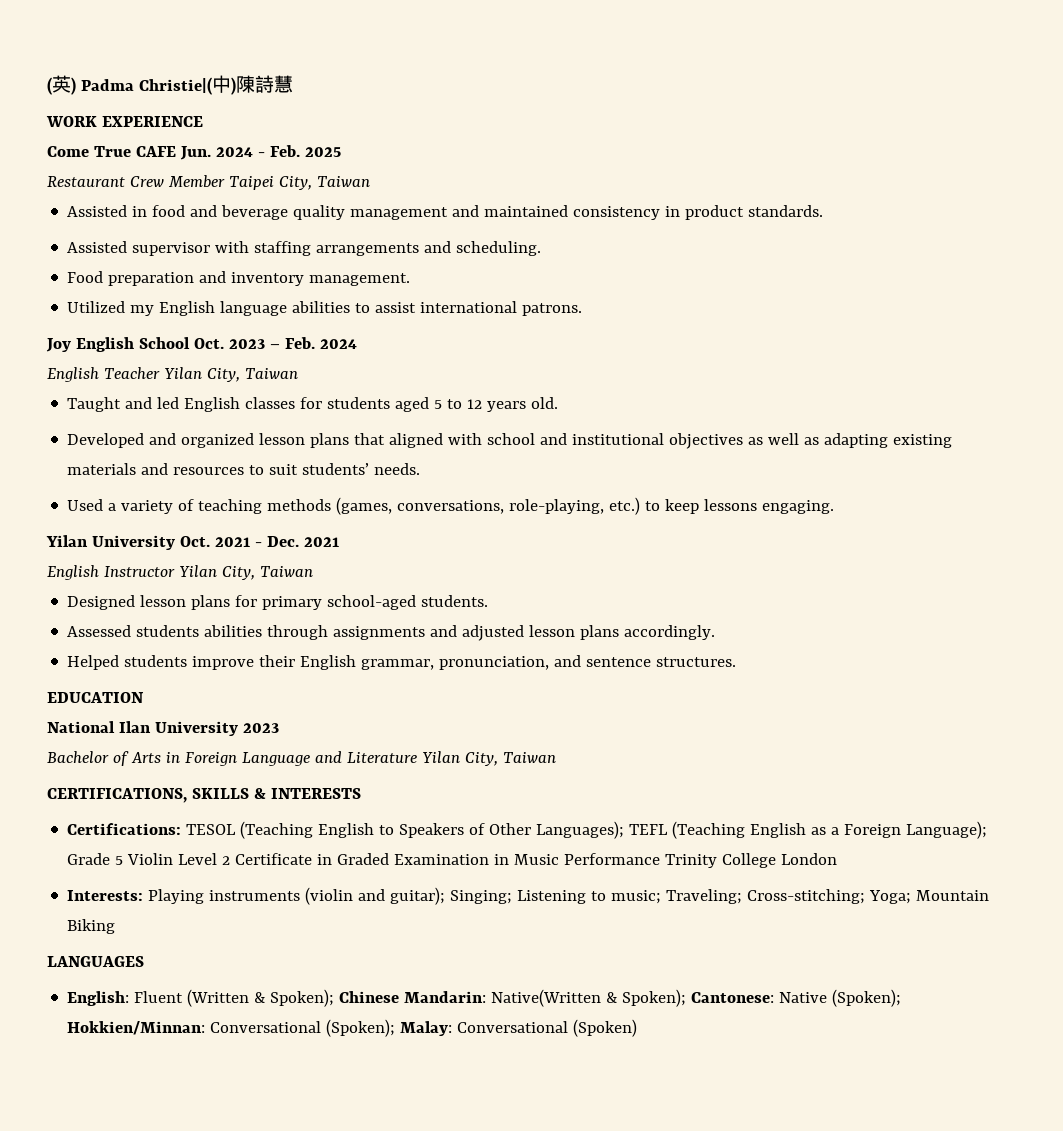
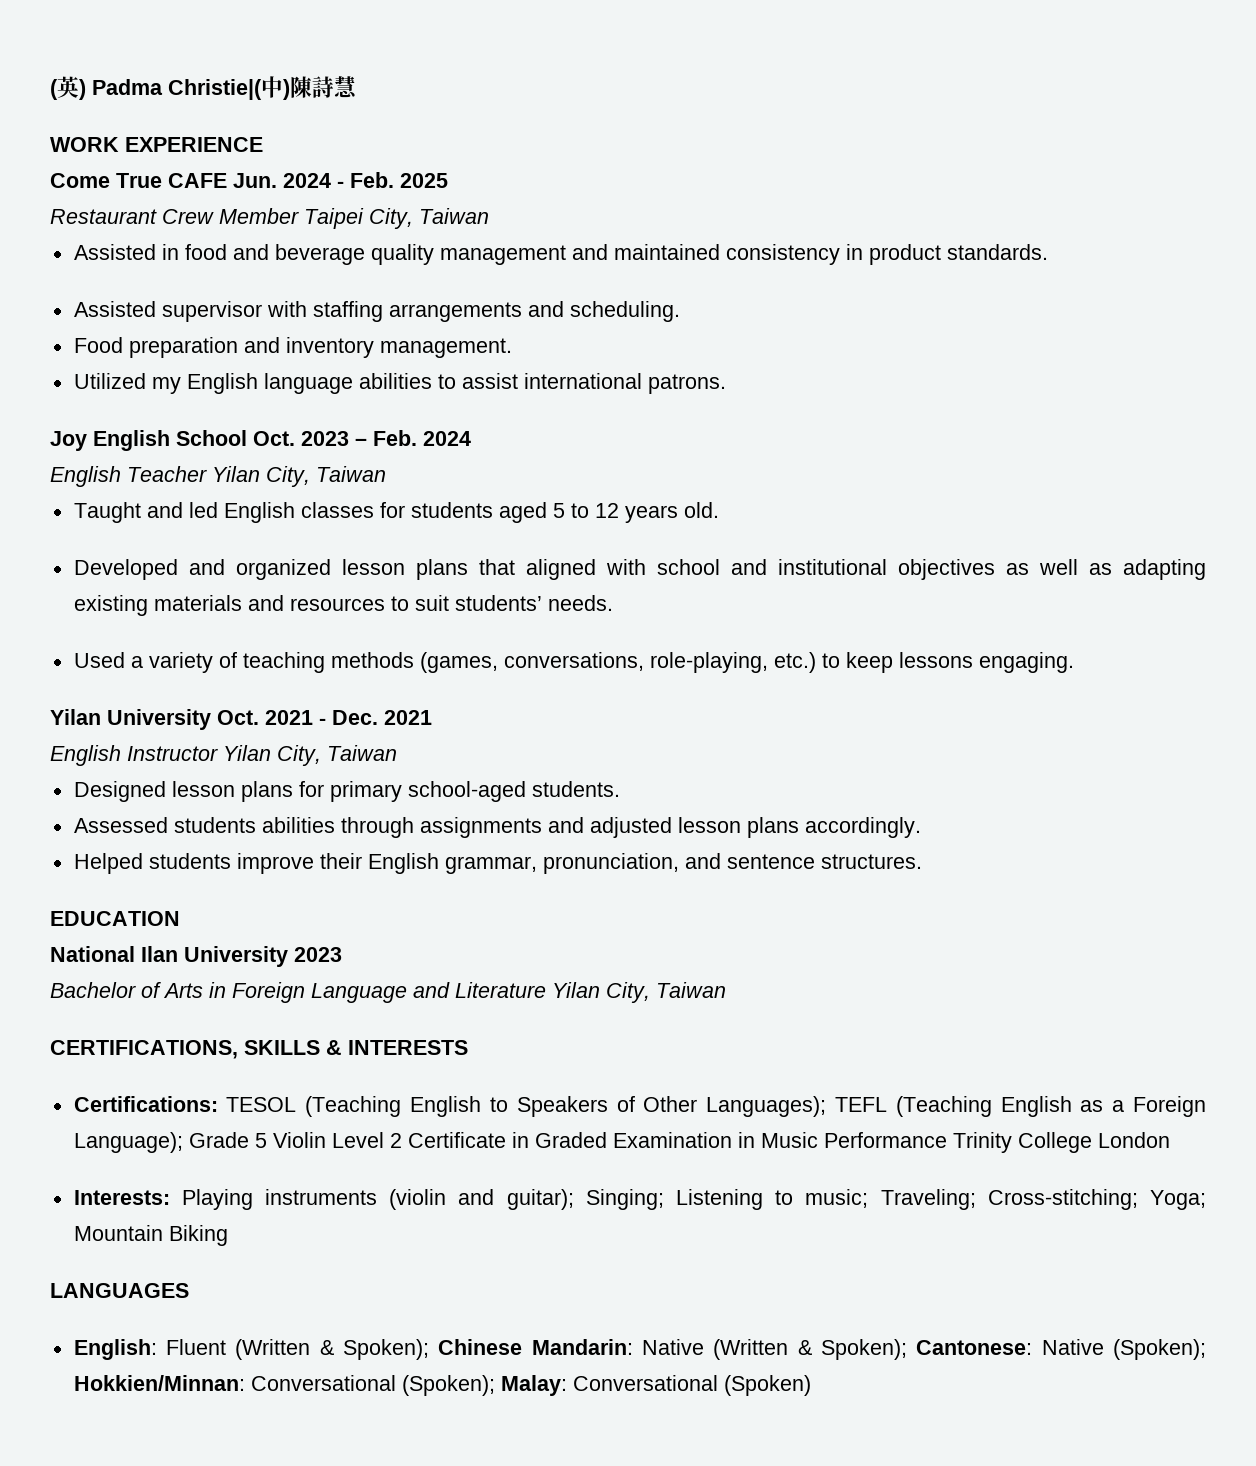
[491,989,602,1007] Native(Written -> [641,1339,789,1360] Native (Written

